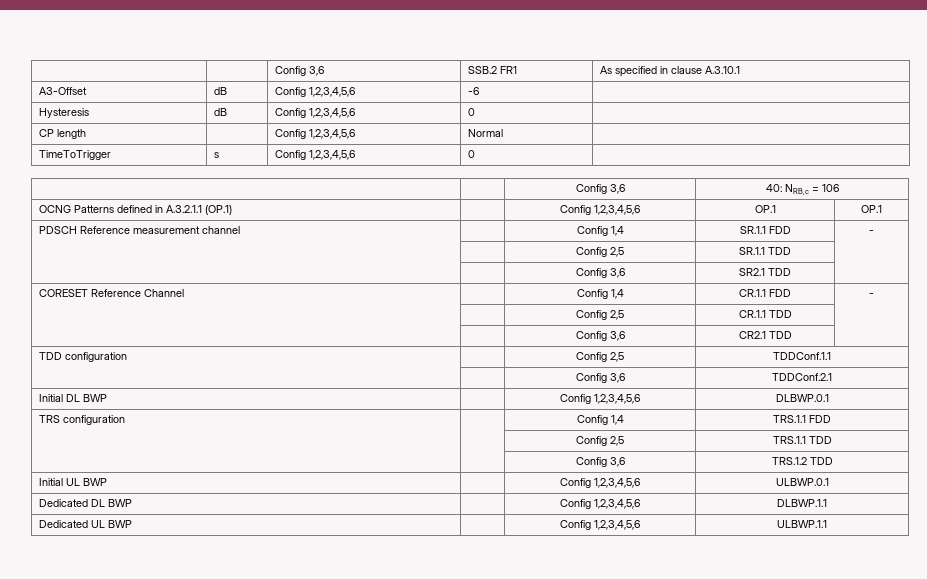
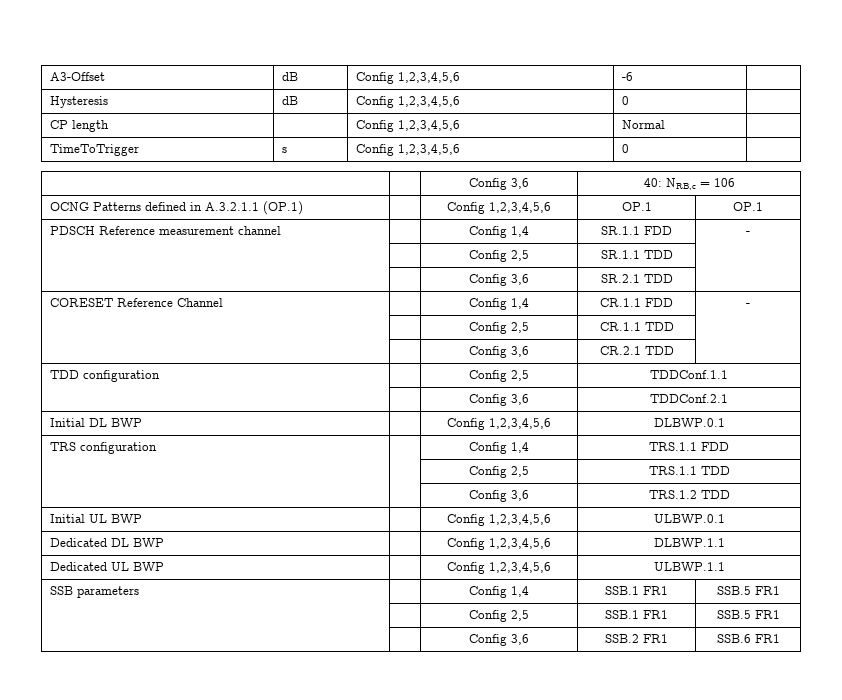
[275,66,325,76] [468,66,518,74] [600,66,741,77] | | Config 3,6 | SSB.2 FR1 | As specified in clause A.3.10.1 // -> (49, 76) none
[739,268,765,276] SR2.1 -> [600,274,640,283] SR.2.1
[738,331,766,339] CR2.1 -> [599,346,641,355] CR.2.1
(827, 524) none -> [49,586,139,598] [469,586,529,598] [605,586,668,595] [716,586,780,595] [469,610,529,622] [605,610,668,619] [716,610,780,619] [469,634,529,646] [605,634,668,643] [716,634,780,643] // SSB parameters | | Config 1,4 | SSB.1 FR1 | SSB.5 FR1 // | | Config 2,5 | SSB.1 FR1 | SSB.5 FR1 // | | Config 3,6 | SSB.2 FR1 | SSB.6 FR1

